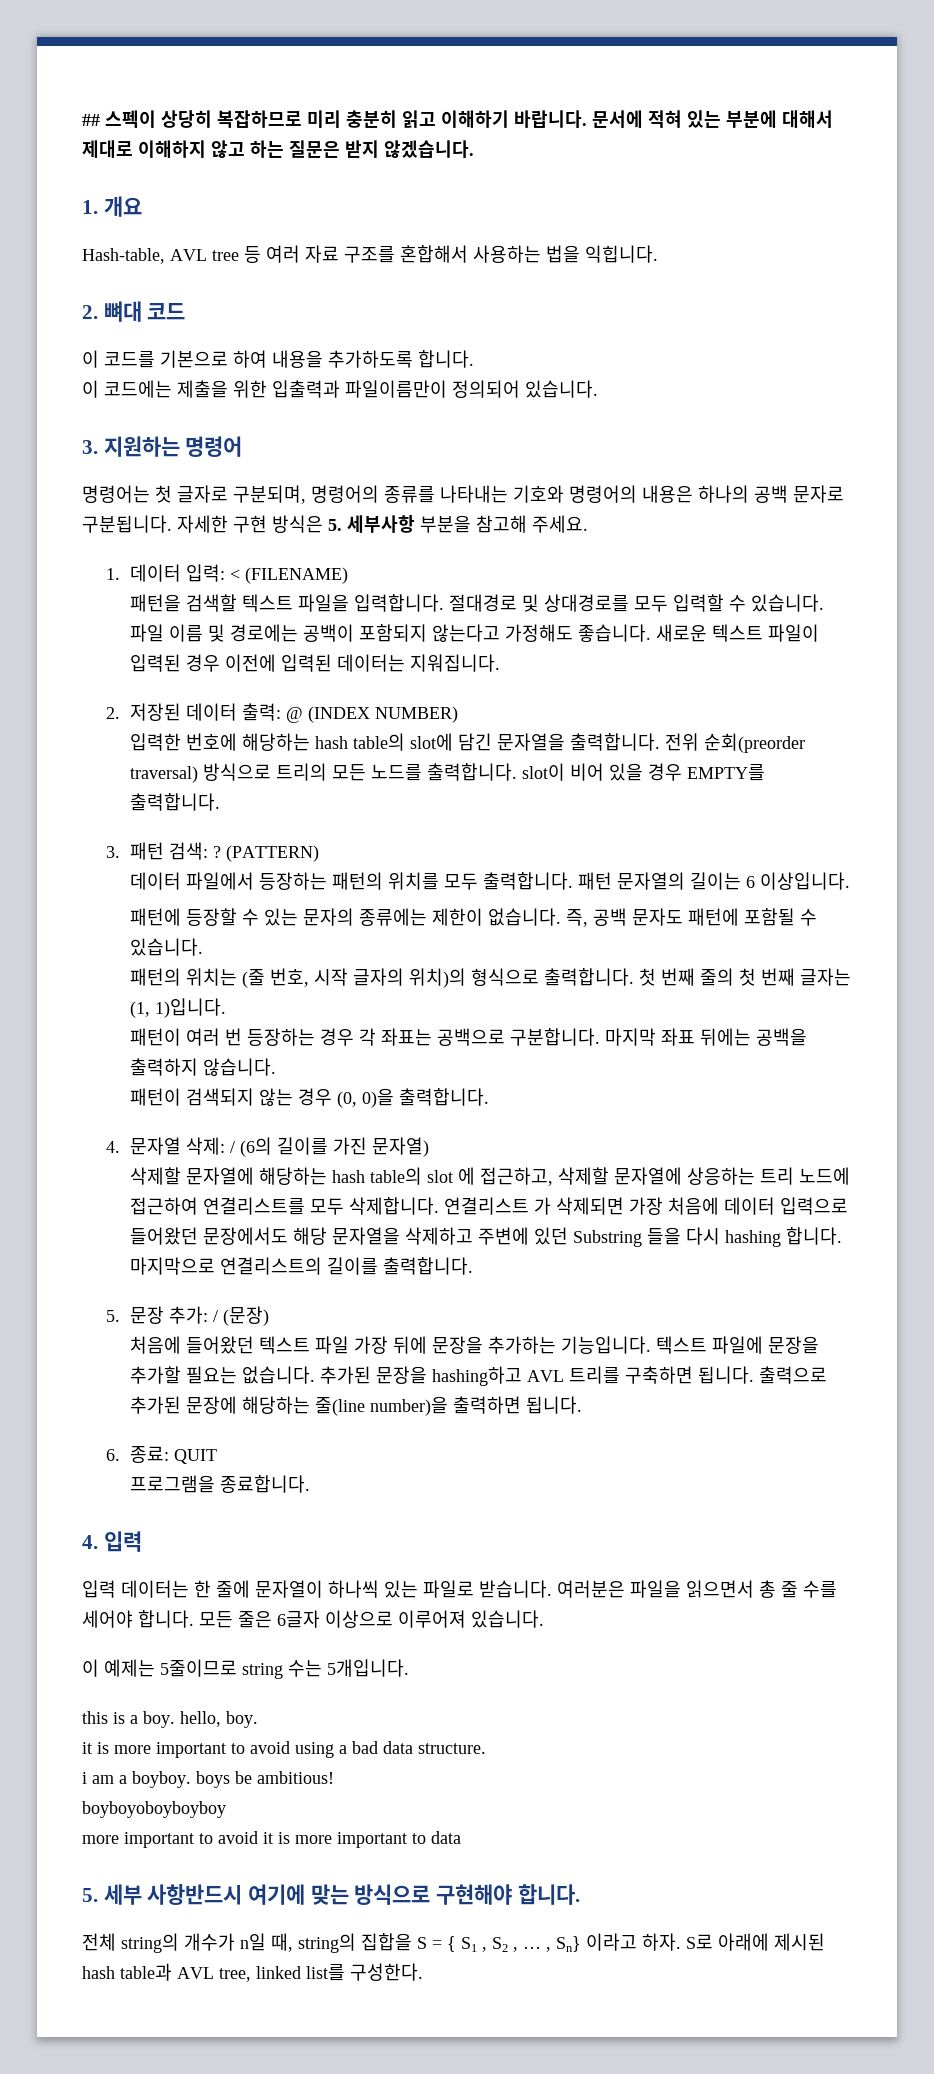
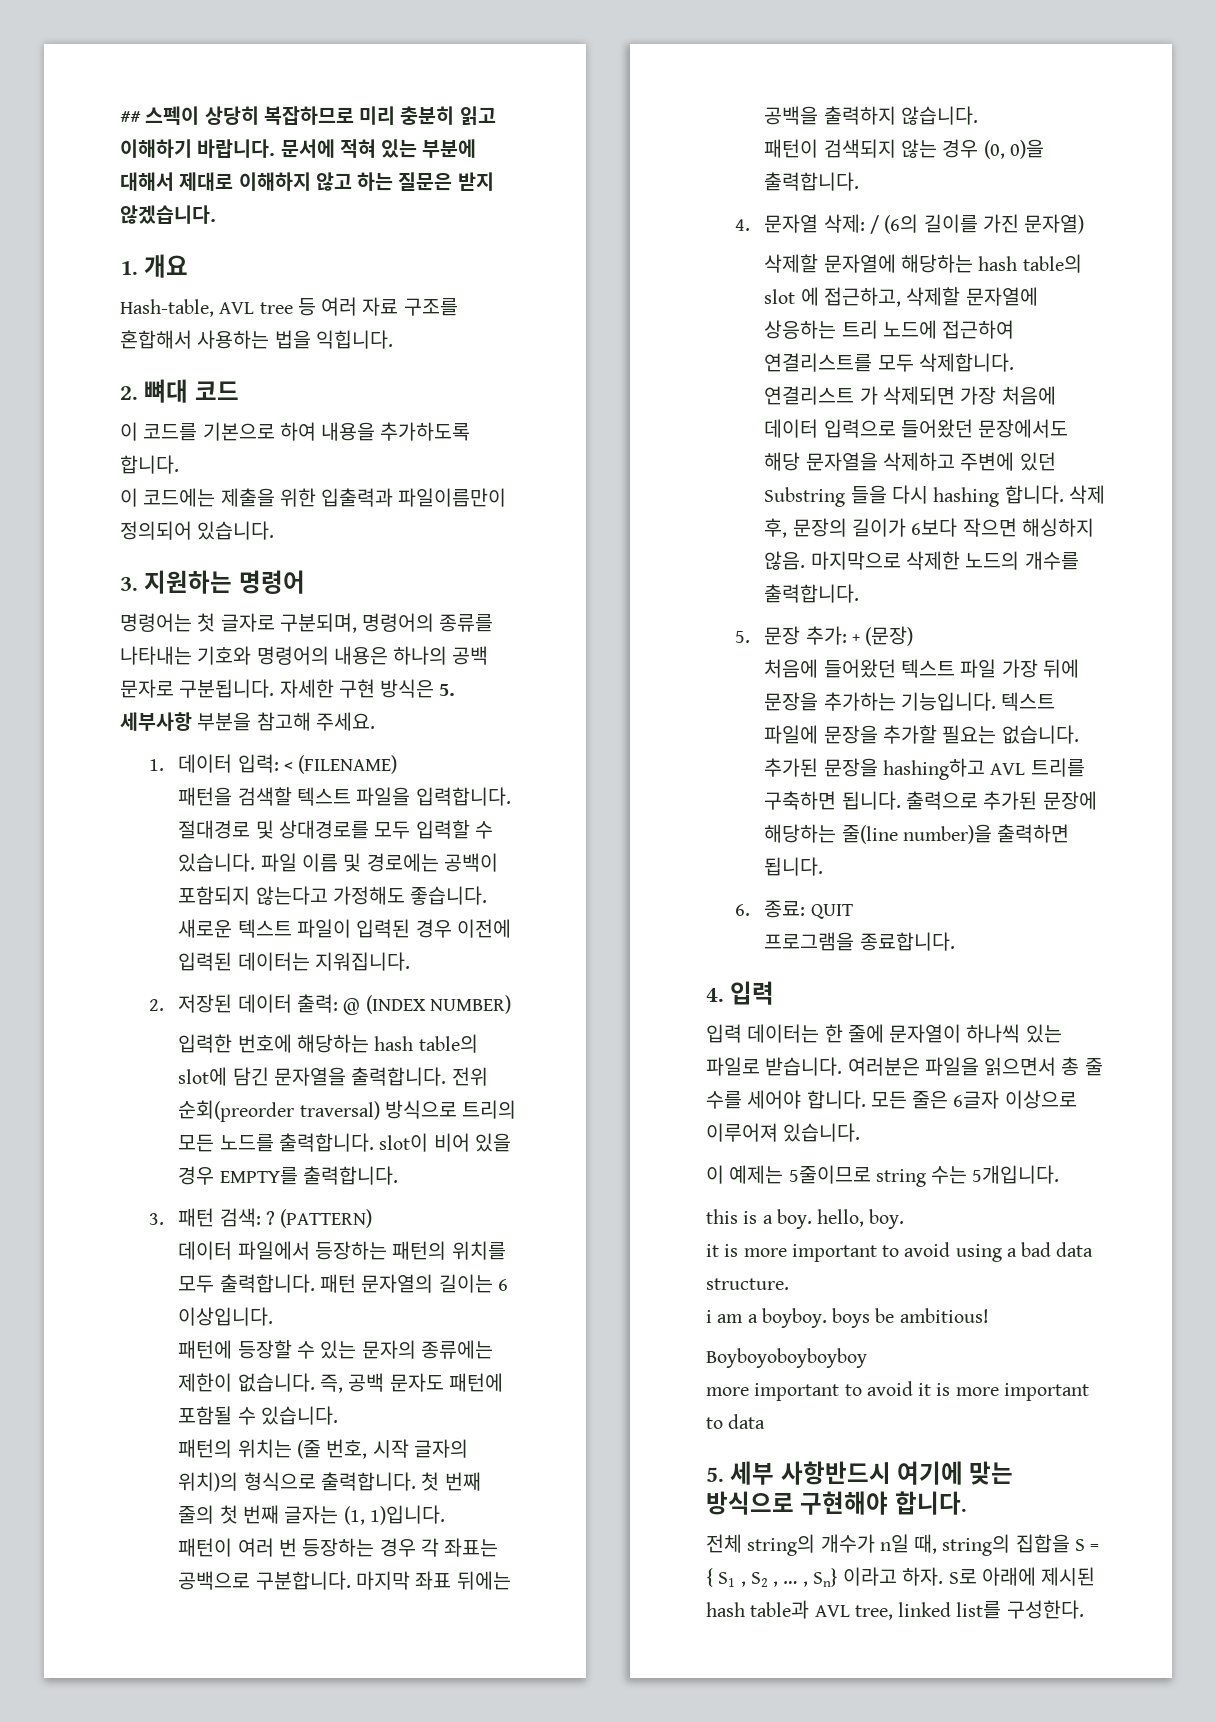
[130,1257,379,1275] 마지막으로 연결리스트의 길이를 -> [1068,485,1105,504] [764,518,1094,538] [764,551,1079,570] 삭제 후, 문장의 길이가 6보다 작으면 해싱하지 않음. 마지막으로 삭제한 노드의 개수를
[213,1310,219,1322] / -> [852,634,861,643] +
[82,1801,226,1818] boyboyoboyboyboy -> [706,1348,867,1368] Boyboyoboyboyboy

